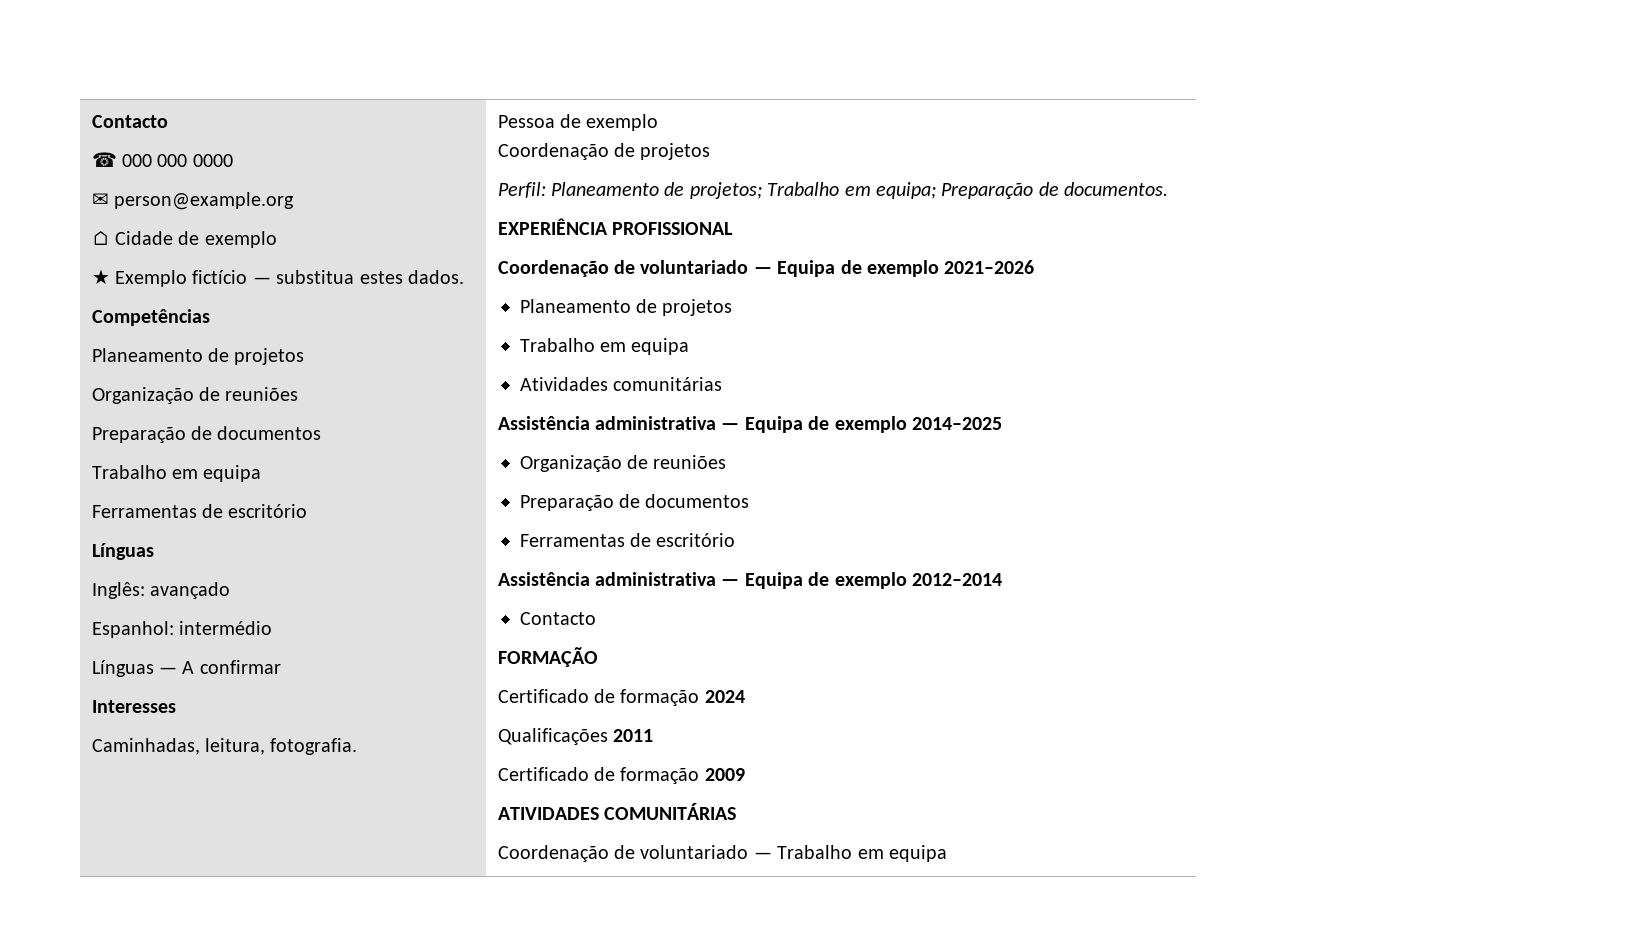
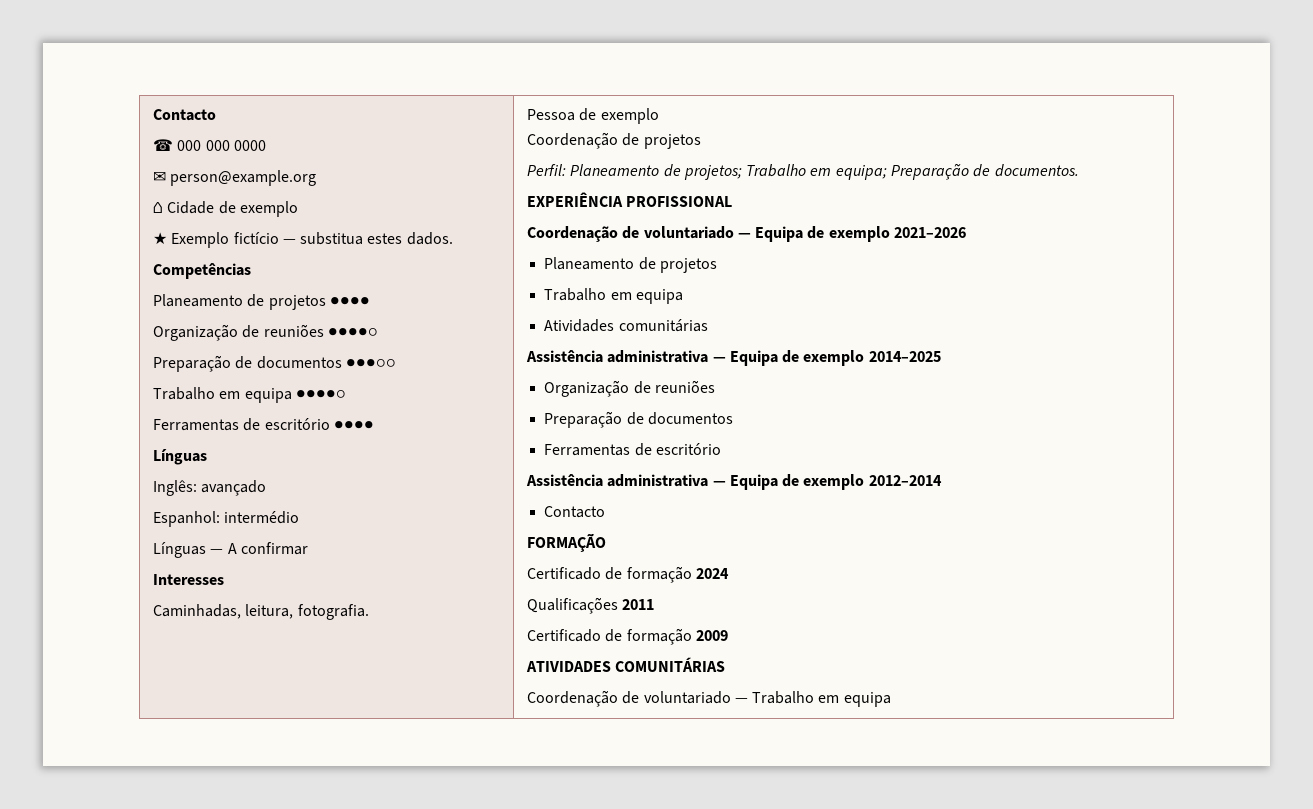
[91,387,299,404] [91,426,322,443] [91,465,262,482] [91,504,308,518] // Organização de reuniões // Preparação de documentos // Trabalho em equipa // Ferramentas de escritório -> [329,297,370,306] [152,324,378,341] [152,355,396,372] [152,387,346,403] [152,418,374,431] ●●●● // Organização de reuniões ●●●●○ // Preparação de documentos ●●●○○ // Trabalho em equipa ●●●●○ // Ferramentas de escritório ●●●●

